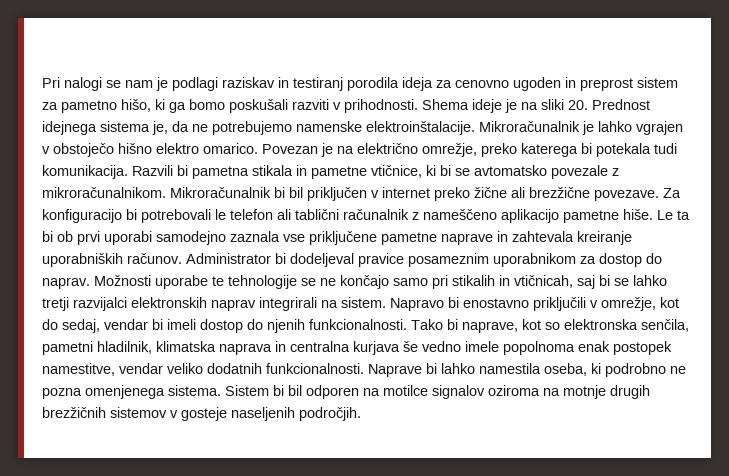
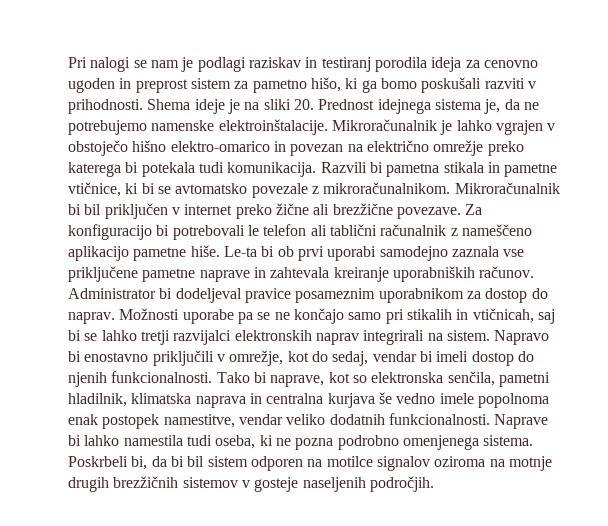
[156,143,333,157] elektro omarico. Povezan je -> [170,141,344,156] elektro-omarico in povezan
[422,143,477,157] omrežje, -> [433,140,484,156] omrežje
[657,210,690,220] Le ta -> [223,246,257,257] Le-ta
[212,275,297,289] te tehnologije -> [237,312,253,324] pa
(541, 368) none -> [186,435,212,446] tudi
[605,363,666,377] podrobno -> (273, 440) none
(82, 393) none -> [337,435,399,450] podrobno
[225,385,302,396] Sistem bi bil -> [68,456,248,470] Poskrbeli bi, da bi bil sistem

